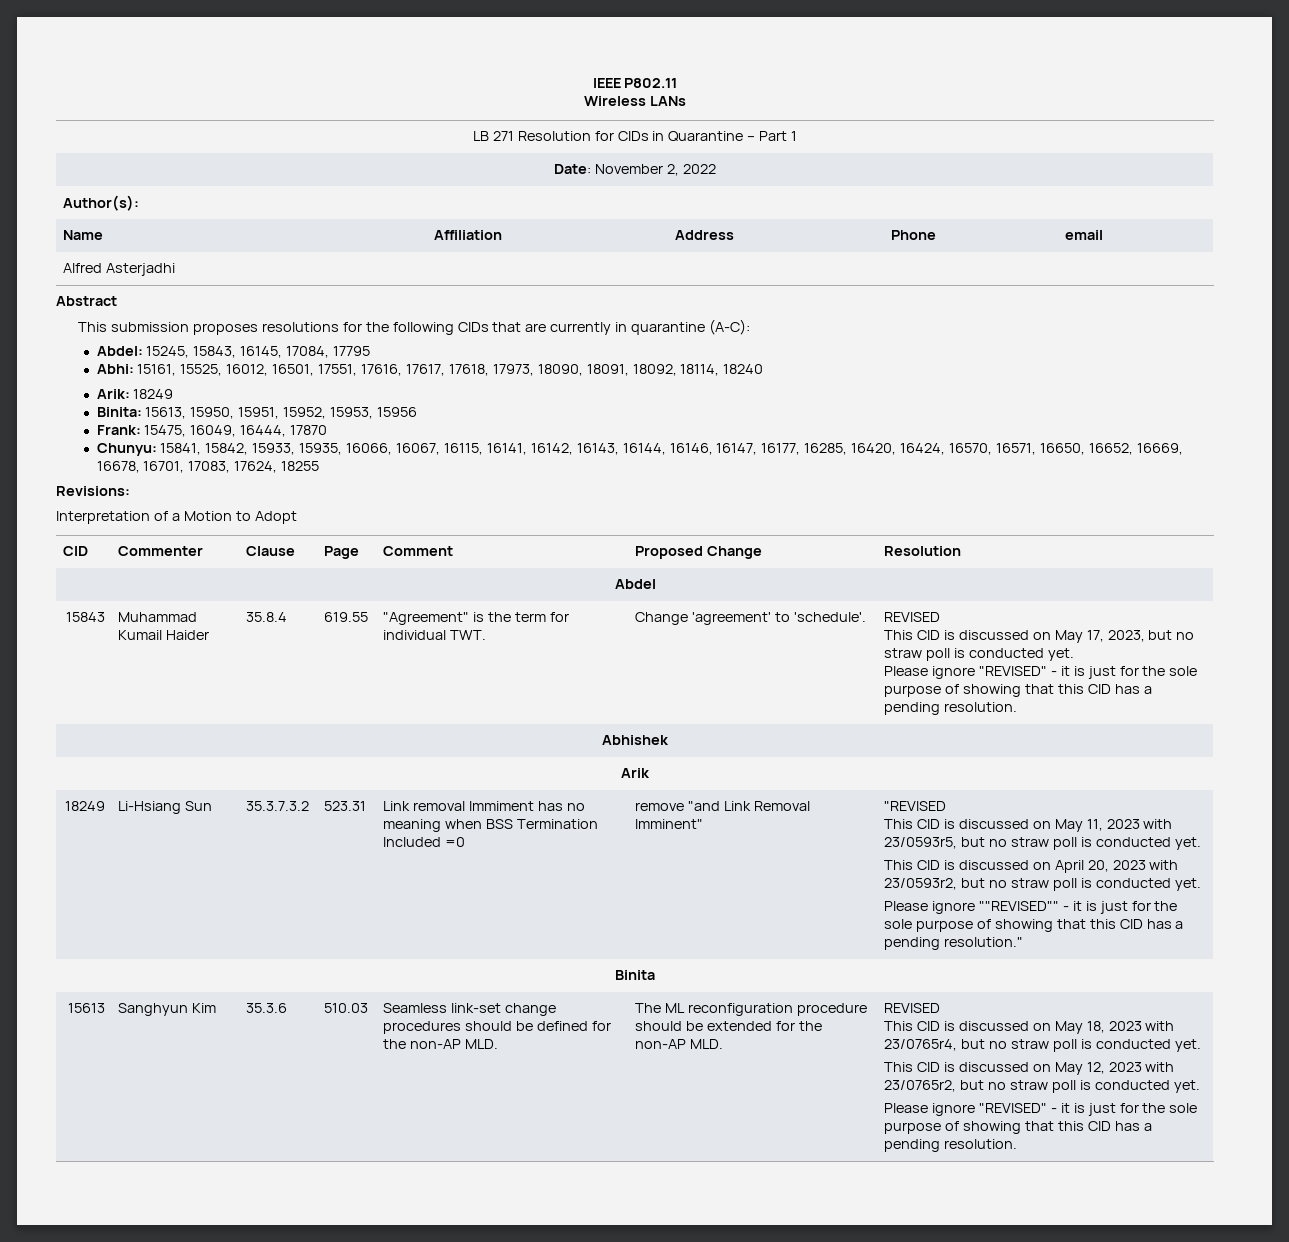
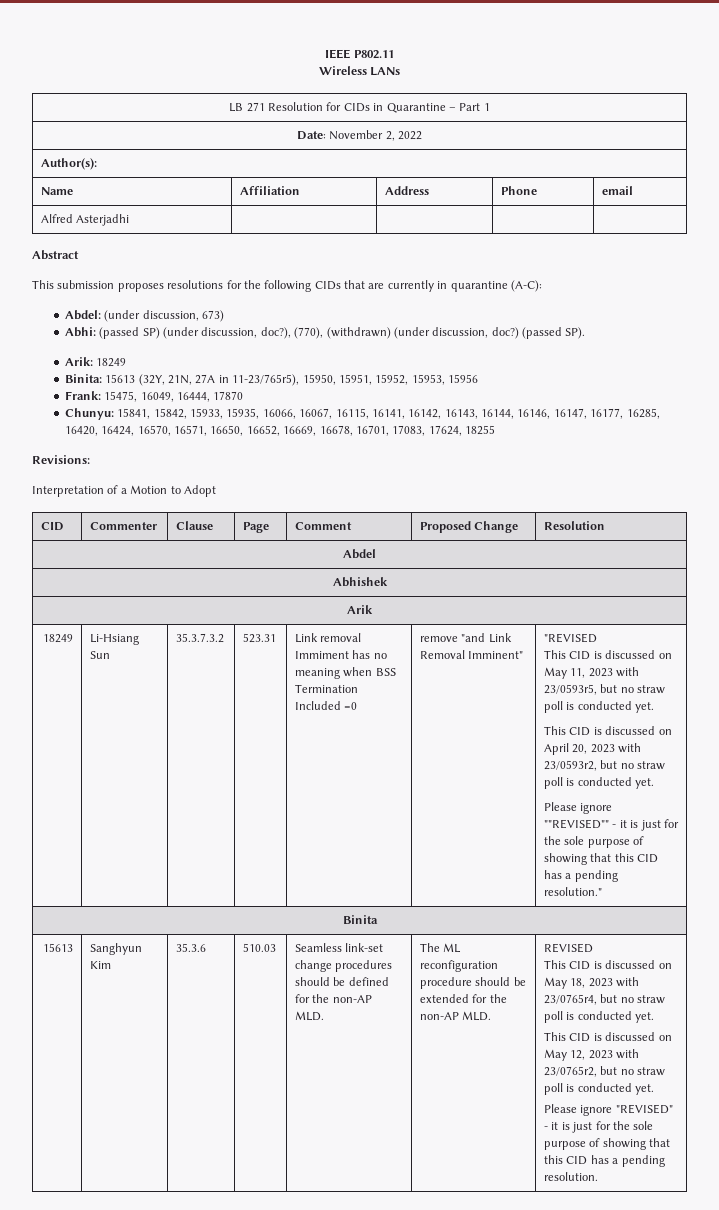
[146,346,371,358] [96,364,764,376] [96,389,174,399] [96,407,187,419] 15245, 15843, 16145, 17084, 17795 // Abhi: 15161, 15525, 16012, 16501, 17551, 17616, 17617, 17618, 17973, 18090, 18091, 18092, 18114, 18240 // Arik: 18249 // Binita: 15613, -> [104,310,225,322] [64,327,586,339] [64,357,127,367] [64,374,300,386] (under discussion, 673) // Abhi: (passed SP) (under discussion, doc?), (770), (withdrawn) (under discussion, doc?) (passed SP). // Arik: 18249 // Binita: 15613 (32Y, 21N, 27A in 11-23/765r5),
[65,612,105,622] [118,612,198,622] [118,630,210,640] [246,612,288,622] [324,612,369,622] [383,612,569,625] [383,630,487,640] [635,612,866,625] [884,612,941,622] [884,630,1195,643] [884,648,1074,661] [884,666,1198,679] [884,684,1152,697] [884,702,1018,715] // 15843 | Muhammad Kumail Haider | 35.8.4 | 619.55 | "Agreement" is the term for individual TWT. | Change 'agreement' to 'schedule'. | REVISED // This CID is discussed on May 17, 2023, but no straw poll is conducted yet. // Please ignore "REVISED" - it is just for the sole purpose of showing that this CID has a pending resolution. -> (376, 554) none

